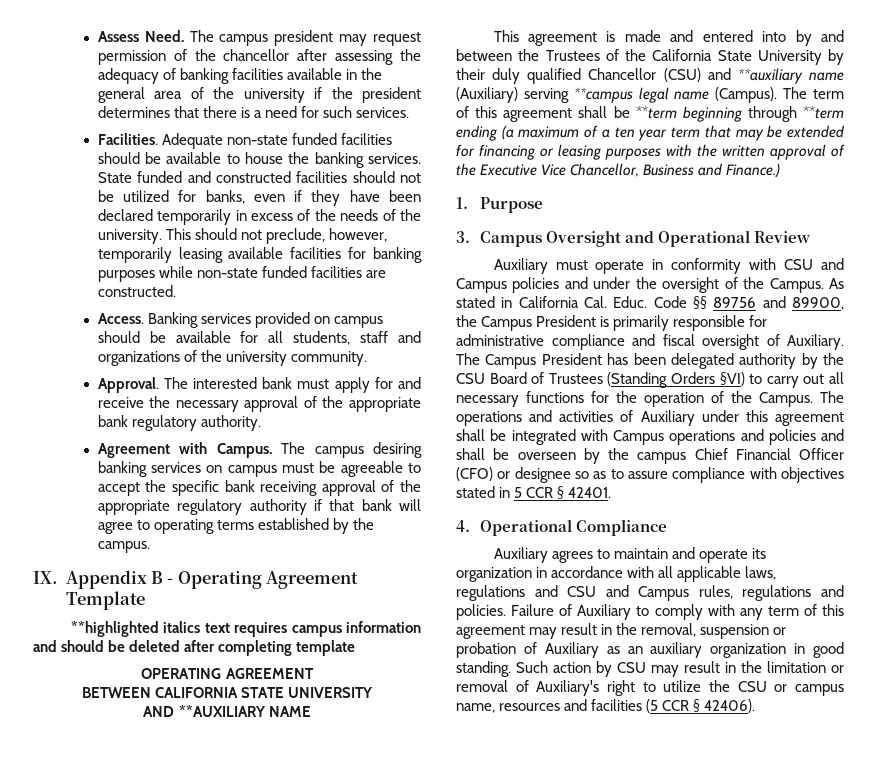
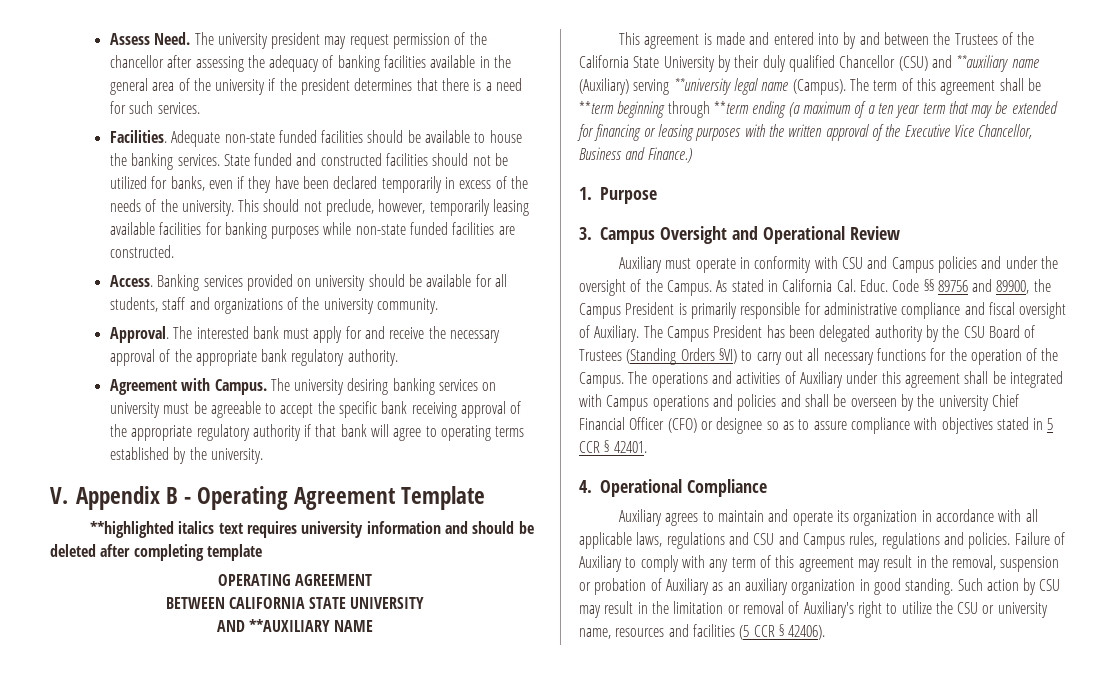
[219,34,269,46] campus -> [217,33,268,49] university
[333,316,383,328] campus -> [315,275,366,291] university
[314,446,364,458] campus -> [294,379,345,395] university
[227,465,277,477] campus -> [109,402,160,418] university
[97,541,150,553] [33,571,58,584] campus. // IX. -> [210,448,263,464] [50,487,68,504] university. // V.
[291,625,342,637] campus -> [301,521,364,538] university
[573,87,633,103] **campus -> [673,78,731,95] **university
[637,452,687,464] campus -> [938,395,989,411] university
[795,684,844,696] campus -> [997,602,1048,618] university

